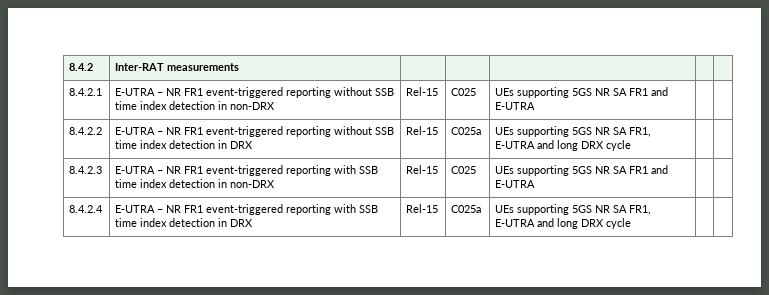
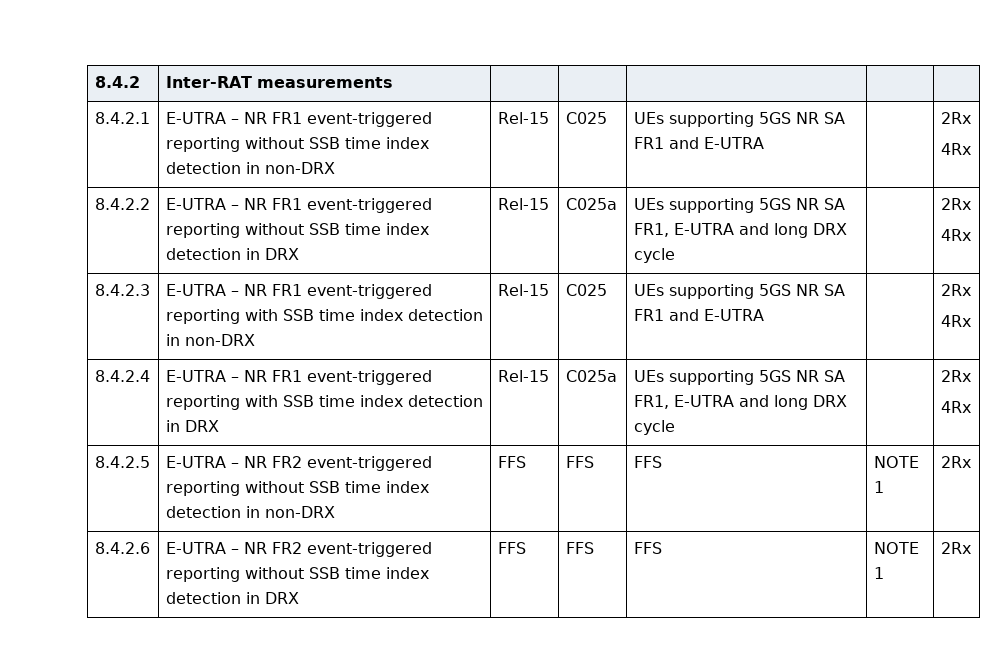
(536, 106) none -> [940,112,971,124] [940,143,971,155] 2Rx // 4Rx
(632, 145) none -> [940,198,971,210] [940,229,971,241] 2Rx // 4Rx
(536, 184) none -> [940,284,971,296] [940,315,971,327] 2Rx // 4Rx
(632, 223) none -> [940,370,971,382] [940,401,971,413] [94,456,150,468] [165,456,432,471] [165,481,429,496] [165,506,335,518] [497,456,526,468] [565,456,594,468] [633,456,662,468] [873,456,919,468] [873,481,884,493] [940,456,971,468] [94,542,150,554] [165,542,432,557] [165,567,429,582] [165,592,299,604] [497,542,526,554] [565,542,594,554] [633,542,662,554] [873,542,919,554] [873,567,884,579] [940,542,971,554] 2Rx // 4Rx // 8.4.2.5 | E-UTRA – NR FR2 event-triggered reporting without SSB time index detection in non-DRX | FFS | FFS | FFS | NOTE 1 | 2Rx // 8.4.2.6 | E-UTRA – NR FR2 event-triggered reporting without SSB time index detection in DRX | FFS | FFS | FFS | NOTE 1 | 2Rx

